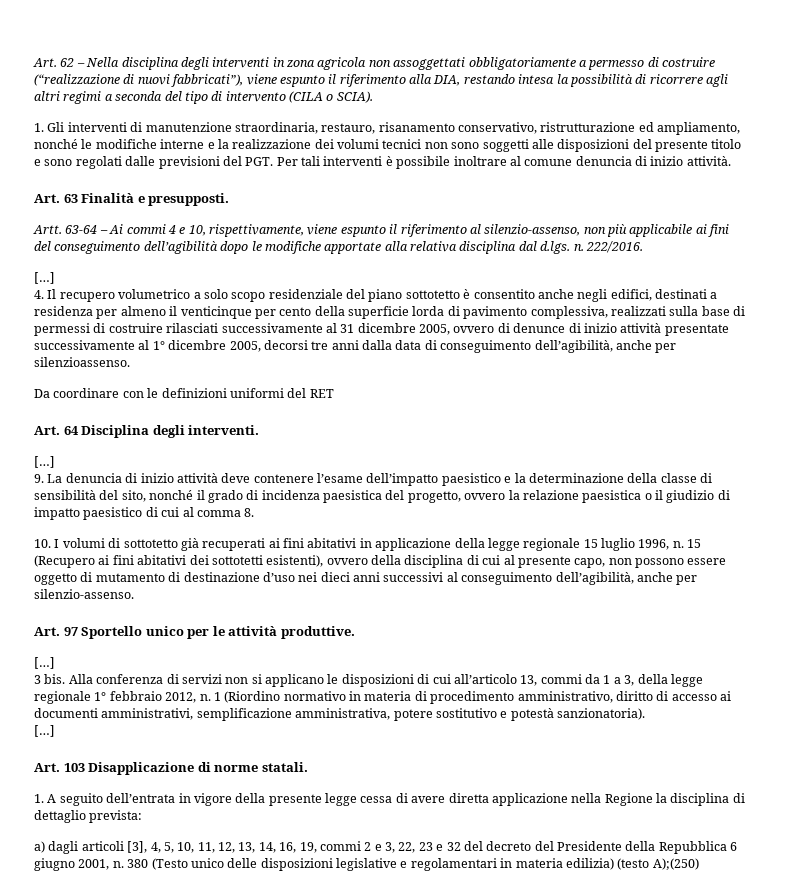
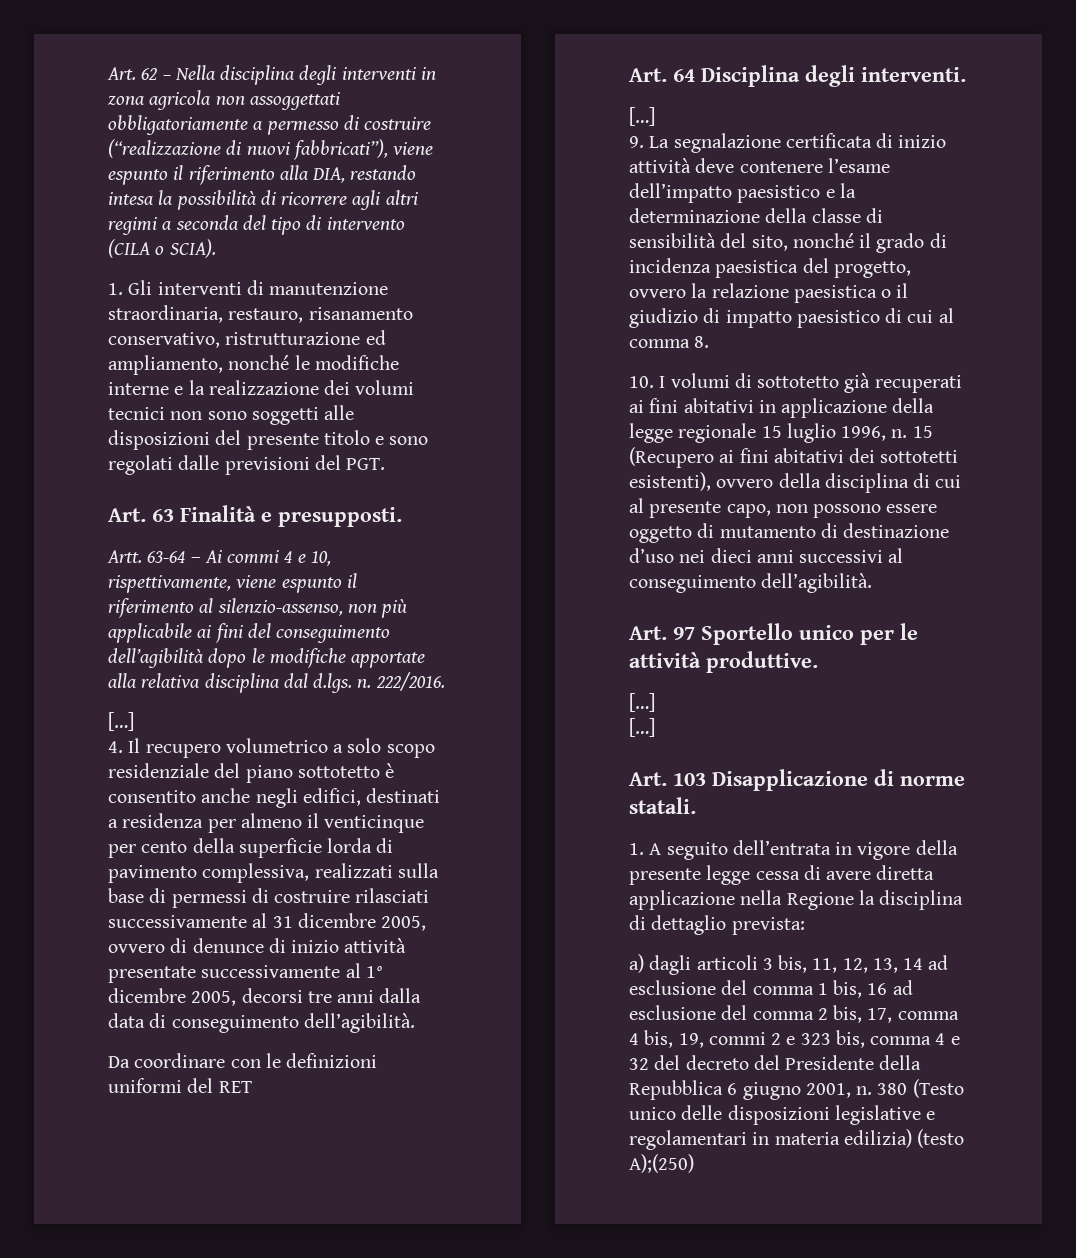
[276,156,731,169] Per tali interventi è possibile inoltrare al comune denuncia di inizio attività. -> (386, 464) none
[534,340,677,353] [34,357,130,367] dell’agibilità, anche per silenzioassenso. -> [303,1013,415,1033] dell’agibilità.
[65,473,122,483] denuncia -> [673,133,872,153] segnalazione certificata
[555,572,698,585] [34,589,134,599] dell’agibilità, anche per silenzio-assenso. -> [761,573,873,593] dell’agibilità.
[34,674,703,687] [34,691,731,704] [34,708,645,721] // 3 bis. Alla conferenza di servizi non si applicano le disposizioni di cui all’articolo 13, commi da 1 a 3, della legge regionale 1° febbraio 2012, n. 1 (Riordino normativo in materia di procedimento amministrativo, diritto di accesso ai documenti amministrativi, semplificazione amministrativa, potere sostitutivo e potestà sanzionatoria). -> (655, 702) none
[127,841,433,853] [3], 4, 5, 10, 11, 12, 13, 14, 16, 19, commi 2 e 3, 22, 23 -> [762,955,949,973] [629,980,913,998] [629,1005,959,1023] [629,1030,946,1048] 3 bis, 11, 12, 13, 14 ad esclusione del comma 1 bis, 16 ad esclusione del comma 2 bis, 17, comma 4 bis, 19, commi 2 e 323 bis, comma 4

